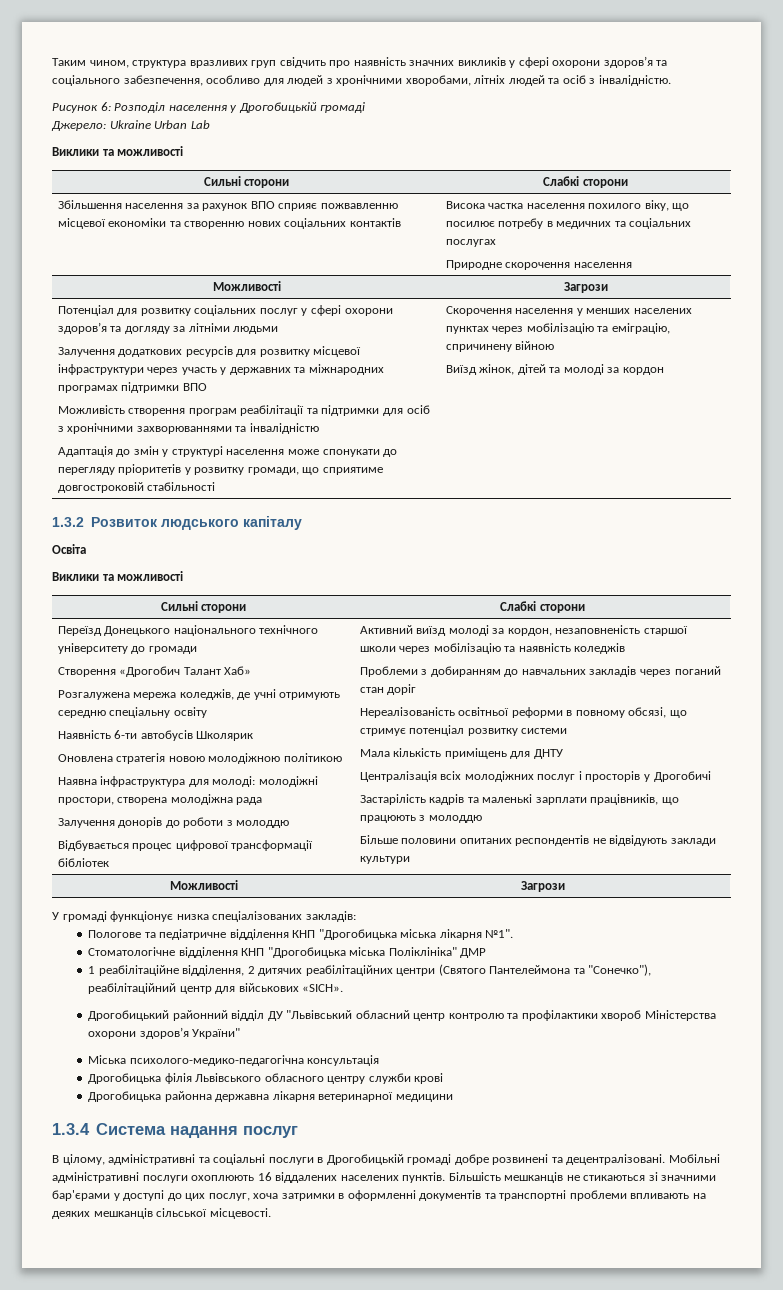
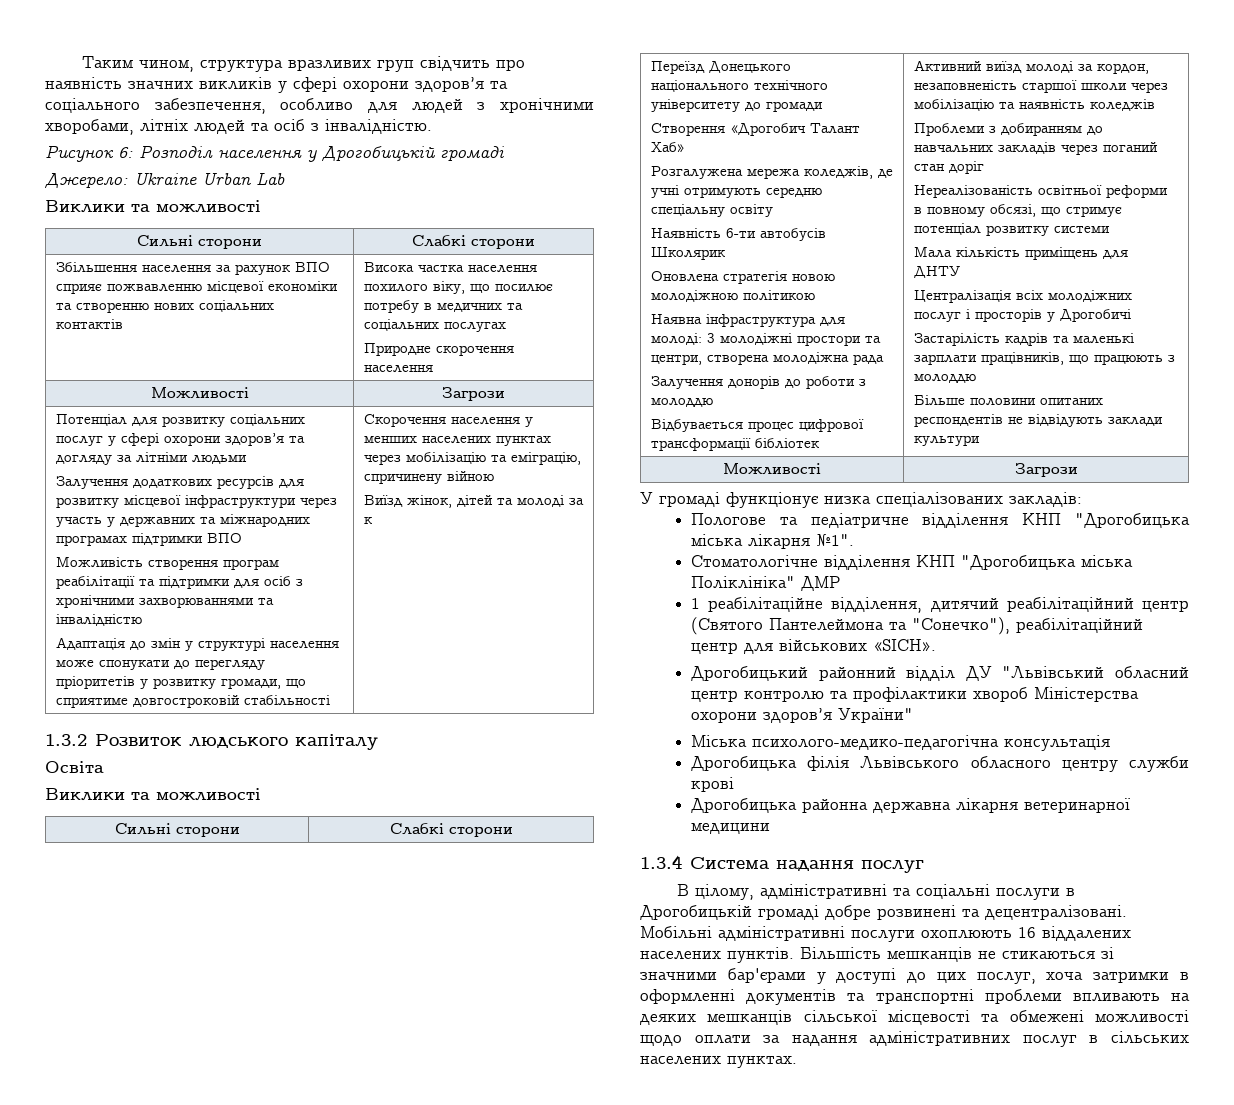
[622,367,664,375] кордон -> [363,517,372,524] к
[258,776,318,787] [57,797,114,805] молодіжні простори, -> [706,333,881,346] [650,354,702,365] 3 молодіжні простори та центри,
[247,965,436,976] 2 дитячих реабілітаційних центри -> [930,597,1189,612] дитячий реабілітаційний центр
[209,1208,271,1219] місцевості. -> [888,1010,1189,1025] [640,1031,1189,1047] [640,1056,797,1068] місцевості та обмежені можливості щодо оплати за надання адміністративних послуг в сільських населених пунктах.

